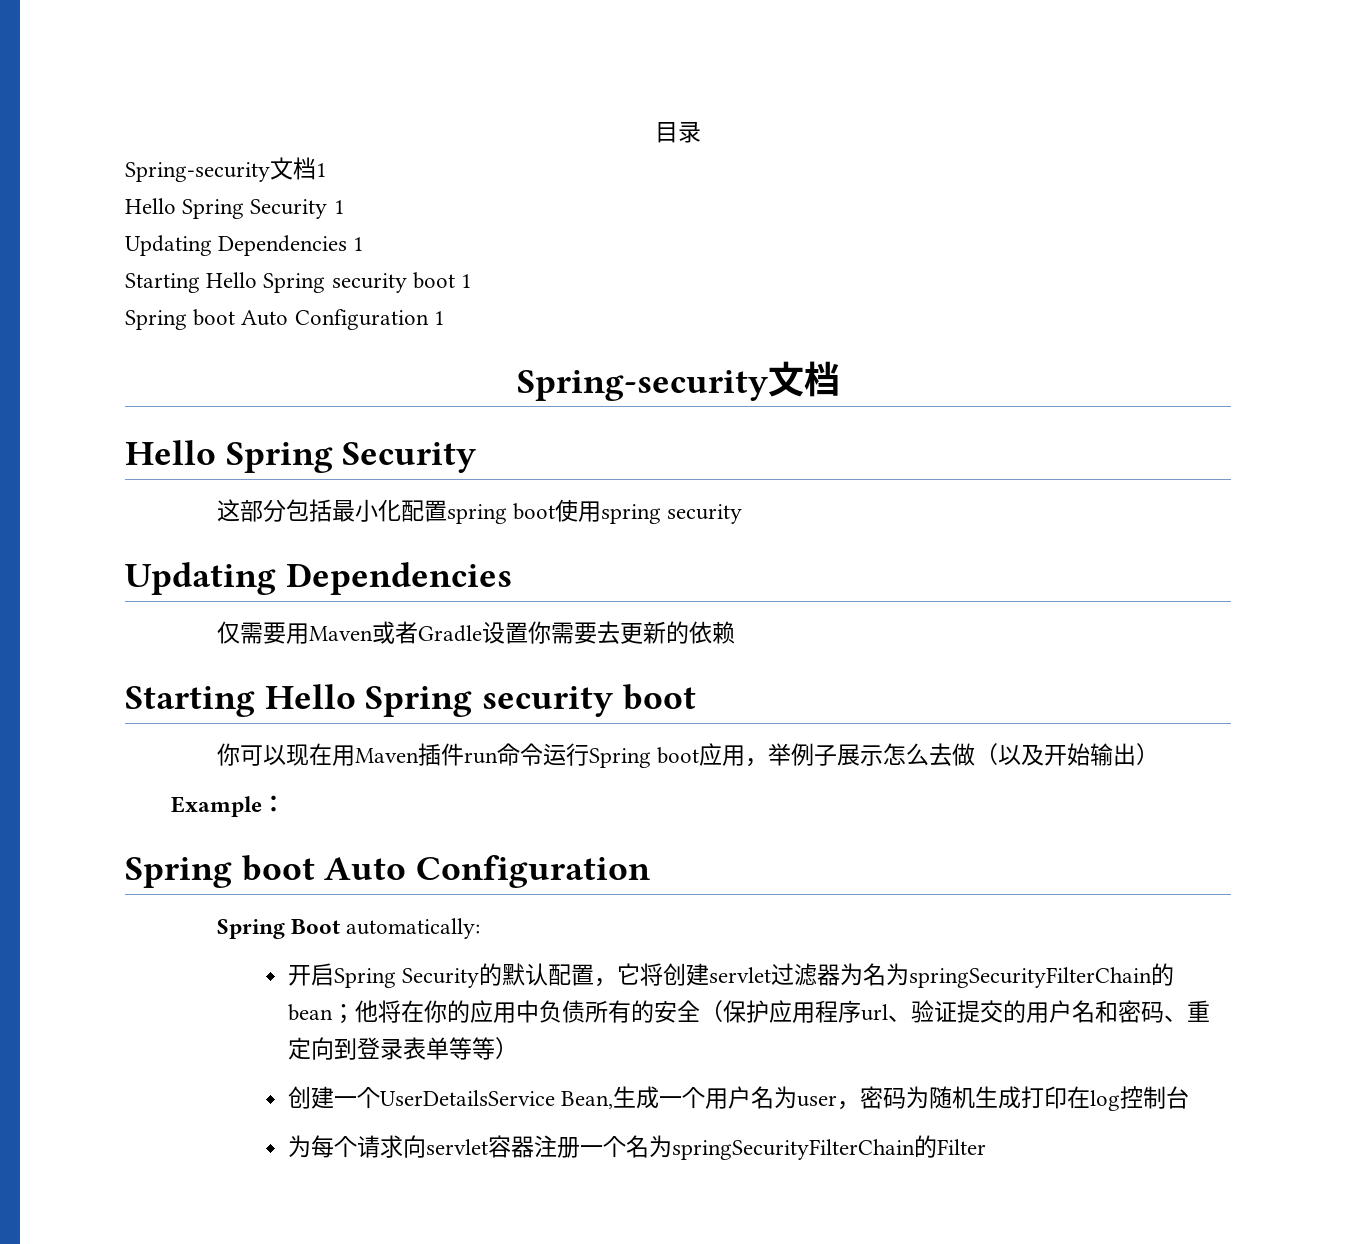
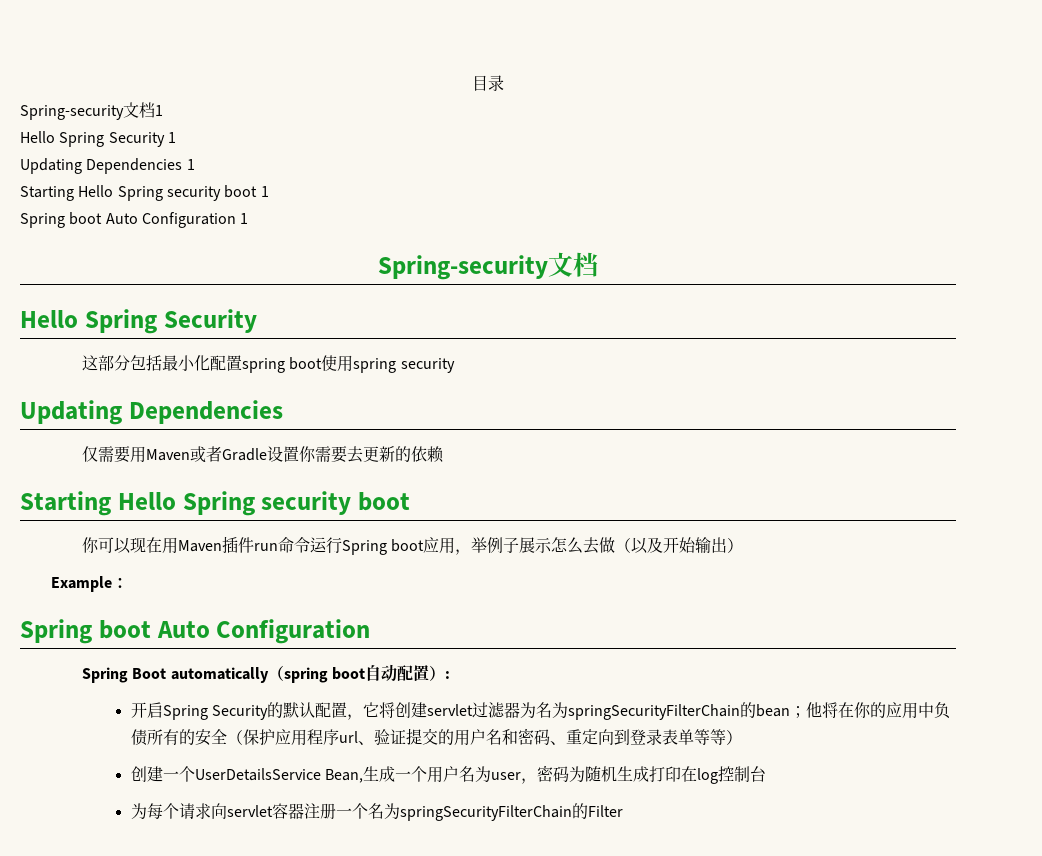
[345,918,480,939] automatically: -> [170,664,450,683] automatically（spring boot自动配置）:

